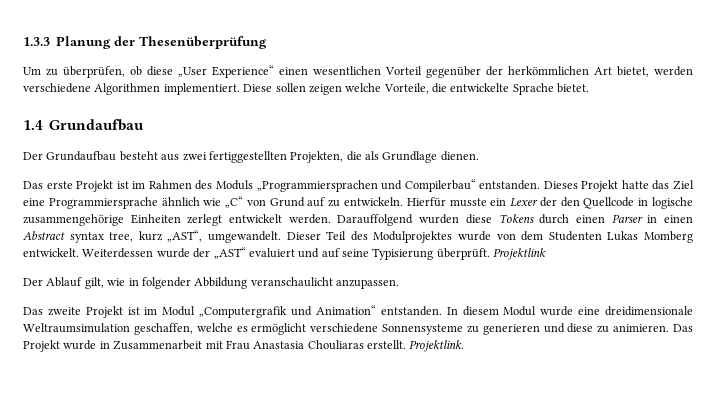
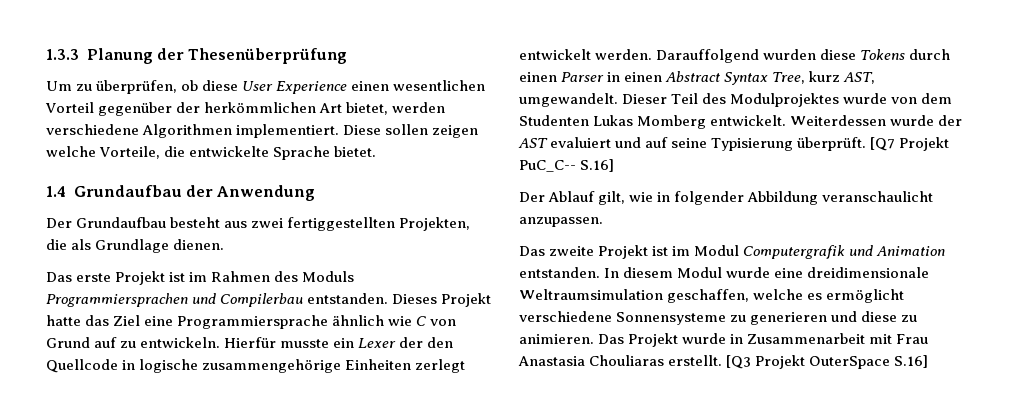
[178,65,274,78] „User Experience“ -> [242,81,348,94] User Experience
(144, 125) none -> [185,185,316,201] der Anwendung
[256,179,476,192] „Programmiersprachen und Compilerbau“ -> [46,293,304,307] Programmiersprachen und Compilerbau
[225,196,244,208] „C“ -> [416,316,427,326] C
[69,230,203,243] syntax tree, kurz „AST“, -> [724,71,876,85] Syntax Tree, kurz AST,
[213,247,246,259] „AST“ -> [518,138,548,148] AST
[493,248,547,260] Projektlink -> [870,137,950,151] [519,159,615,172] [Q7 Projekt PuC_C-- S.16]
[199,305,376,318] „Computergrafik und Animation“ -> [743,245,946,259] Computergrafik und Animation
[409,340,465,352] Projektlink. -> [726,355,929,369] [Q3 Projekt OuterSpace S.16]

